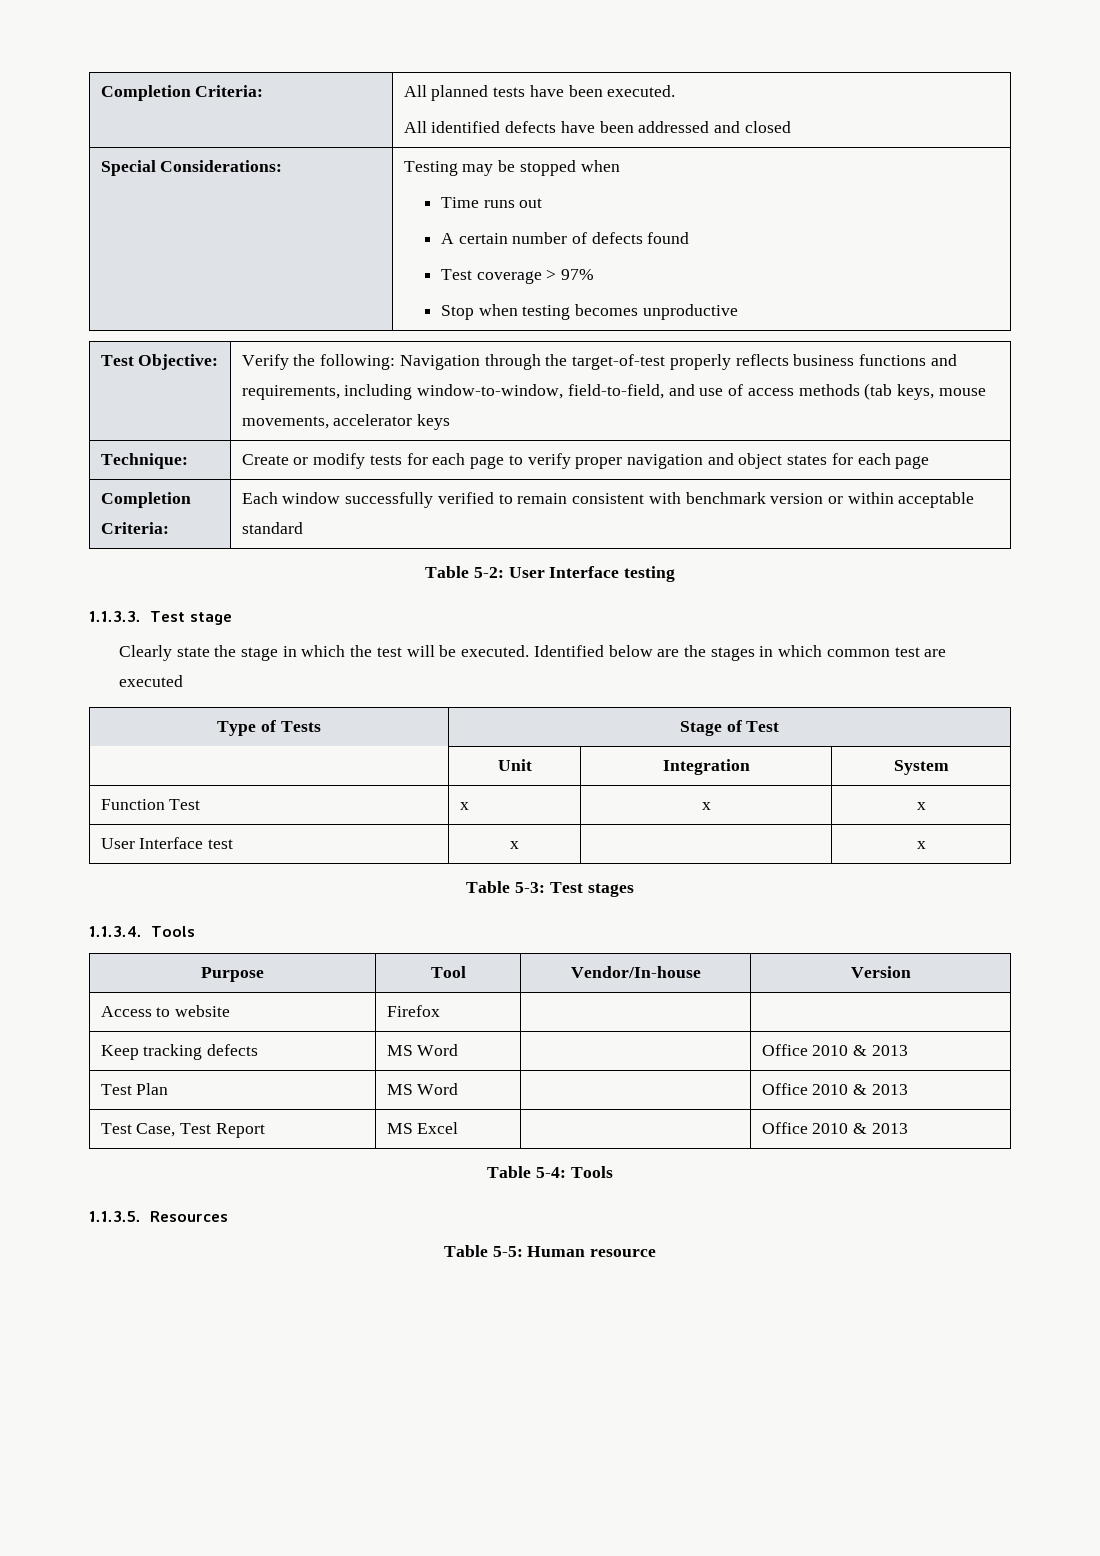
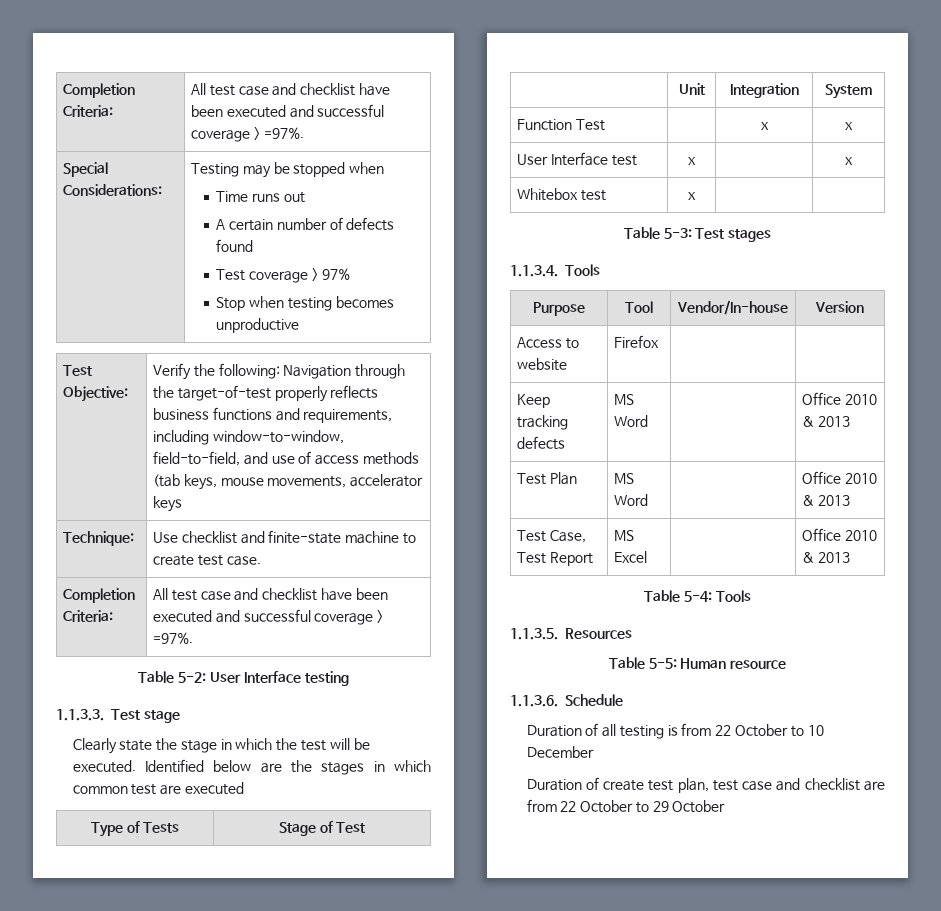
[100,85,264,101] [403,85,676,101] [403,121,791,133] Completion Criteria: | All planned tests have been executed. // All identified defects have been addressed and closed -> [63,83,136,98] [63,105,114,117] [191,83,390,96] [191,104,385,118] [191,127,304,142] Completion Criteria: | All test case and checklist have been executed and successful coverage > =97%.
[241,453,930,469] [100,492,191,508] [100,522,169,534] [241,492,975,508] [241,522,303,534] Create or modify tests for each page to verify proper navigation and object states for each page // Completion Criteria: | Each window successfully verified to remain consistent with benchmark version or within acceptable standard -> [153,530,416,544] [153,555,261,566] [63,588,136,603] [63,610,114,622] [153,588,388,601] [153,609,384,625] [153,632,194,644] Use checklist and finite-state machine to create test case. // Completion Criteria: | All test case and checklist have been executed and successful coverage > =97%.
[459,802,469,810] x -> (605, 125) none
(926, 845) none -> [517,188,606,201] [688,192,696,200] // Whitebox test | x | |
(657, 1253) none -> [510,694,623,707] [526,723,824,739] [526,746,594,758] [526,777,886,793] [526,799,726,813] // 1.1.3.6. Schedule // Duration of all testing is from 22 October to 10 December // Duration of create test plan, test case and checklist are from 22 October to 29 October

